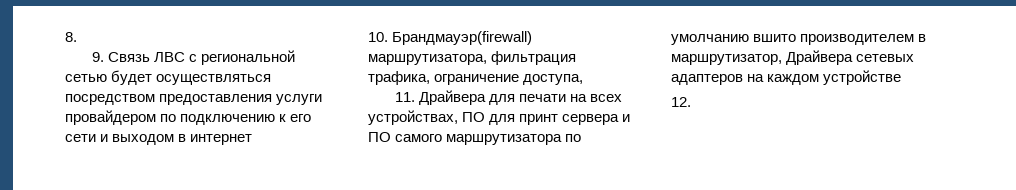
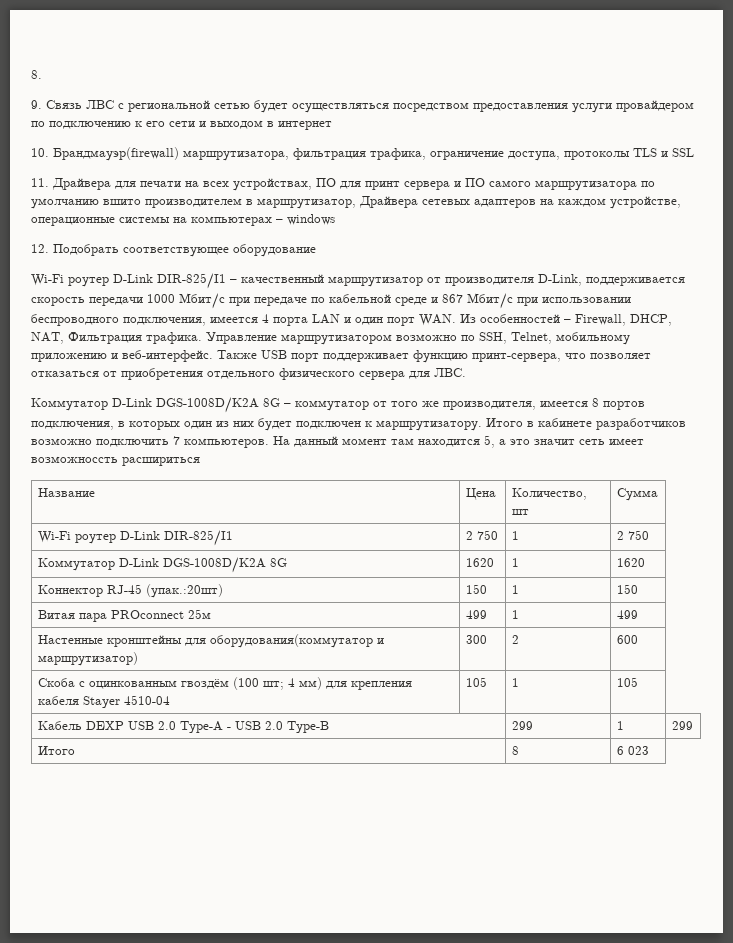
(584, 79) none -> [564,148,694,160] протоколы TLS и SSL
[823,70,902,85] [671,97,691,107] устройстве // 12. -> [610,196,681,209] [31,214,335,226] [31,244,316,257] [31,273,685,289] [31,293,631,309] [31,314,672,326] [31,332,630,345] [31,350,651,363] [31,368,466,380] [31,397,645,413] [31,418,686,431] [31,435,644,448] [31,456,200,466] [37,488,95,497] [465,488,496,500] [511,488,587,500] [511,509,529,515] [616,488,658,501] [37,530,233,546] [465,530,498,540] [511,531,519,540] [616,530,649,540] [37,557,287,573] [465,558,494,567] [511,558,519,567] [616,558,645,567] [37,584,223,598] [465,584,487,594] [511,585,519,594] [616,584,638,594] [37,609,211,622] [465,610,487,619] [511,610,519,619] [616,610,638,619] [37,634,384,648] [37,652,138,666] [465,635,487,644] [511,635,519,644] [616,635,638,644] [37,677,412,690] [37,695,170,708] [465,677,487,687] [511,678,519,687] [616,677,638,687] [37,721,329,733] [511,721,533,730] [616,721,624,730] [671,721,693,730] [37,746,75,756] [511,746,519,755] [616,746,649,755] устройстве, операционные системы на компьютерах – windows // 12. Подобрать соответствующее оборудование // Wi-Fi роутер D-Link DIR-825/I1 – качественный маршрутизатор от производителя D-Link, поддерживается скорость передачи 1000 Мбит/c при передаче по кабельной среде и 867 Мбит/c при использовании беспроводного подключения, имеется 4 порта LAN и один порт WAN. Из особенностей – Firewall, DHCP, NAT, Фильтрация трафика. Управление маршрутизатором возможно по SSH, Telnet, мобильному приложению и веб-интерфейс. Также USB порт поддерживает функцию принт-сервера, что позволяет отказаться от приобретения отдельного физического сервера для ЛВС. // Коммутатор D-Link DGS-1008D/K2A 8G – коммутатор от того же производителя, имеется 8 портов подключения, в которых один из них будет подключен к маршрутизатору. Итого в кабинете разработчиков возможно подключить 7 компьютеров. На данный момент там находится 5, а это значит сеть имеет возможноссть расшириться // Название | Цена | Количество, шт | Сумма // Wi-Fi роутер D-Link DIR-825/I1 | 2 750 | 1 | 2 750 // Коммутатор D-Link DGS-1008D/K2A 8G | 1620 | 1 | 1620 // Коннектор RJ-45 (упак.:20шт) | 150 | 1 | 150 // Витая пара PROconnect 25м | 499 | 1 | 499 // Настенные кронштейны для оборудования(коммутатор и маршрутизатор) | 300 | 2 | 600 // Скоба с оцинкованным гвоздём (100 шт; 4 мм) для крепления кабеля Stayer 4510-04 | 105 | 1 | 105 // Кабель DEXP USB 2.0 Type-A - USB 2.0 Type-B | 299 | 1 | 299 // Итого | 8 | 6 023

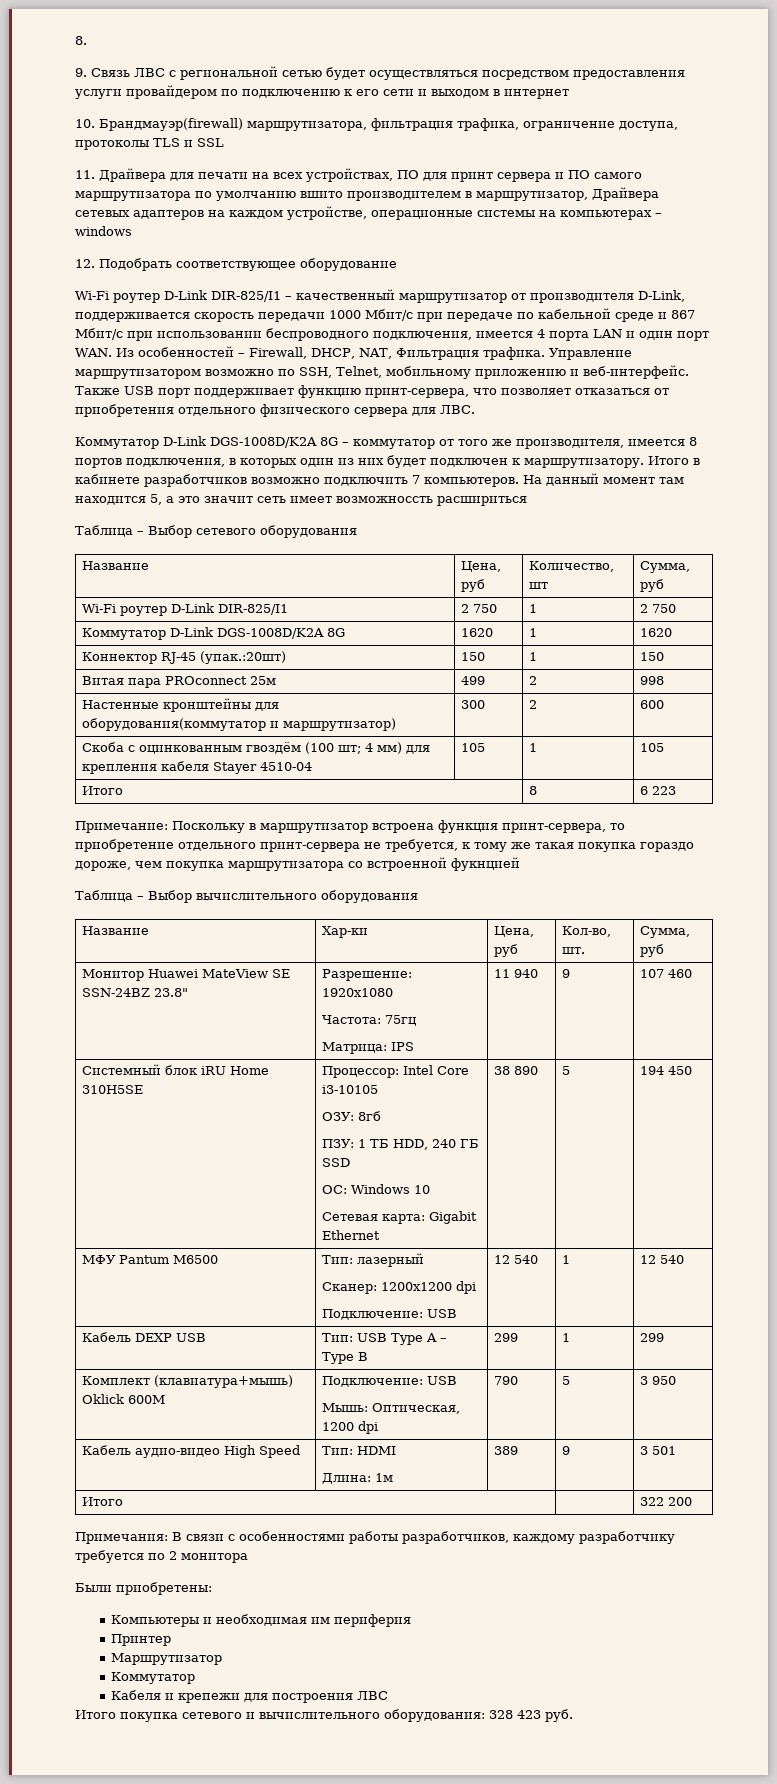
[37,488,95,497] [465,488,496,500] // Название | Цена -> [75,525,357,538] [82,561,150,570] [461,561,502,572] [461,579,486,592] // Таблица – Выбор сетевого оборудования // Название | Цена, руб
[616,488,658,501] Сумма -> [640,561,691,573] [640,579,665,592] Сумма, руб
[511,610,519,619] [616,610,638,619] 1 | 499 -> [529,676,538,685] [640,676,665,685] 2 | 998
[37,721,329,733] [511,721,533,730] [616,721,624,730] [671,721,693,730] [37,746,75,756] [511,746,519,755] [616,746,649,755] Кабель DEXP USB 2.0 Type-A - USB 2.0 Type-B | 299 | 1 | 299 // Итого | 8 | 6 023 -> [82,786,124,795] [529,786,538,795] [640,786,677,795] [75,820,625,833] [75,839,694,852] [75,857,520,871] [75,890,418,903] [82,926,150,935] [322,926,369,938] [494,926,535,937] [494,944,519,957] [562,926,612,937] [562,947,586,954] [640,926,691,938] [640,944,665,957] [82,969,291,981] [82,988,189,997] [322,969,413,981] [322,988,394,997] [322,1015,417,1026] [322,1042,415,1054] [494,969,539,978] [562,969,571,978] [640,969,693,978] [82,1064,270,1075] [82,1085,144,1094] [322,1065,470,1078] [322,1085,379,1094] [322,1111,382,1121] [322,1139,480,1150] [322,1158,351,1167] [322,1184,431,1194] [322,1211,478,1224] [322,1230,381,1240] [494,1066,539,1075] [562,1066,571,1075] [640,1066,693,1075] [82,1255,219,1264] [322,1253,425,1267] [322,1281,477,1294] [322,1309,458,1320] [494,1255,539,1264] [562,1255,571,1264] [640,1255,685,1264] [82,1332,207,1342] [322,1333,448,1345] [322,1352,369,1364] [494,1333,519,1342] [562,1333,571,1342] [640,1333,665,1342] [82,1375,294,1388] [82,1394,166,1404] [322,1376,458,1387] [322,1403,461,1414] [322,1421,379,1434] [494,1376,519,1385] [562,1376,571,1385] [640,1376,677,1385] [82,1445,301,1458] [322,1446,397,1455] [322,1473,394,1484] [494,1446,519,1455] [562,1446,571,1455] [640,1446,677,1455] [82,1497,124,1506] [640,1497,693,1506] [75,1531,675,1544] [75,1550,248,1563] [75,1582,212,1595] [111,1614,412,1627] [111,1634,172,1646] [111,1653,223,1665] [111,1672,196,1684] [111,1690,389,1703] [75,1709,573,1722] Итого | 8 | 6 223 // Примечание: Поскольку в маршрутизатор встроена функция принт-сервера, то приобретение отдельного принт-сервера не требуется, к тому же такая покупка гораздо дороже, чем покупка маршрутизатора со встроенной фукнцией // Таблица – Выбор вычислительного оборудования // Название | Хар-ки | Цена, руб | Кол-во, шт. | Сумма, руб // Монитор Huawei MateView SE SSN-24BZ 23.8" | Разрешение: 1920х1080 // Частота: 75гц // Матрица: IPS | 11 940 | 9 | 107 460 // Системный блок iRU Home 310H5SE | Процессор: Intel Core i3-10105 // ОЗУ: 8гб // ПЗУ: 1 ТБ HDD, 240 ГБ SSD // ОС: Windows 10 // Сетевая карта: Gigabit Ethernet | 38 890 | 5 | 194 450 // МФУ Pantum M6500 | Тип: лазерный // Сканер: 1200x1200 dpi // Подключение: USB | 12 540 | 1 | 12 540 // Кабель DEXP USB | Тип: USB Type A – Type B | 299 | 1 | 299 // Комплект (клавиатура+мышь) Oklick 600M | Подключение: USB // Мышь: Оптическая, 1200 dpi | 790 | 5 | 3 950 // Кабель аудио-видео High Speed | Тип: HDMI // Длина: 1м | 389 | 9 | 3 501 // Итого | | 322 200 // Примечания: В связи с особенностями работы разработчиков, каждому разработчику требуется по 2 монитора // Были приобретены: // Компьютеры и необходимая им периферия // Принтер // Маршрутизатор // Коммутатор // Кабеля и крепежи для построения ЛВС // Итого покупка сетевого и вычислительного оборудования: 328 423 руб.

